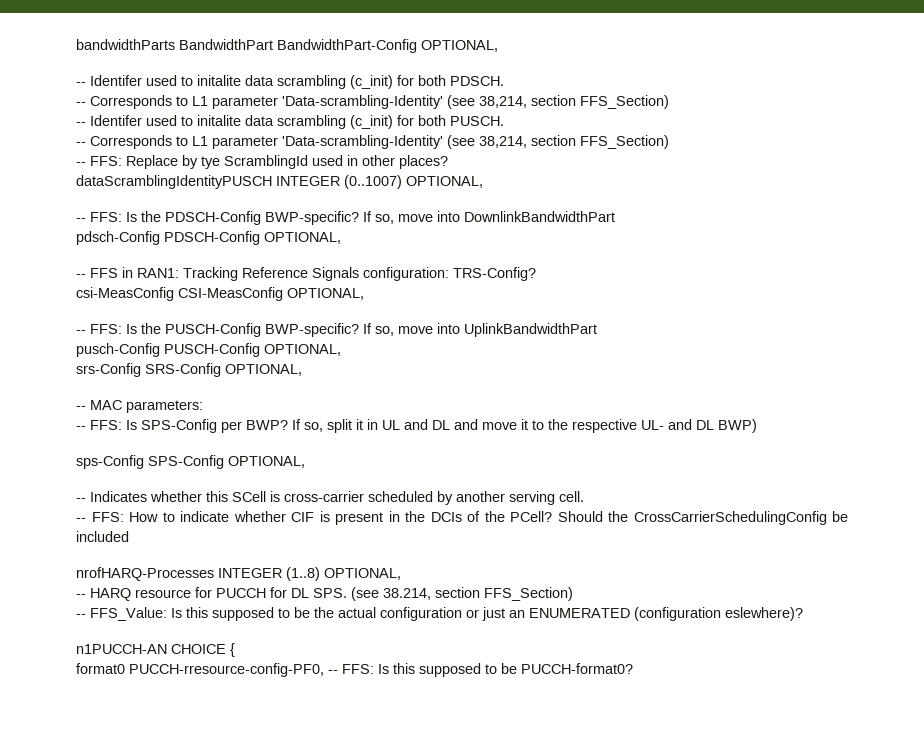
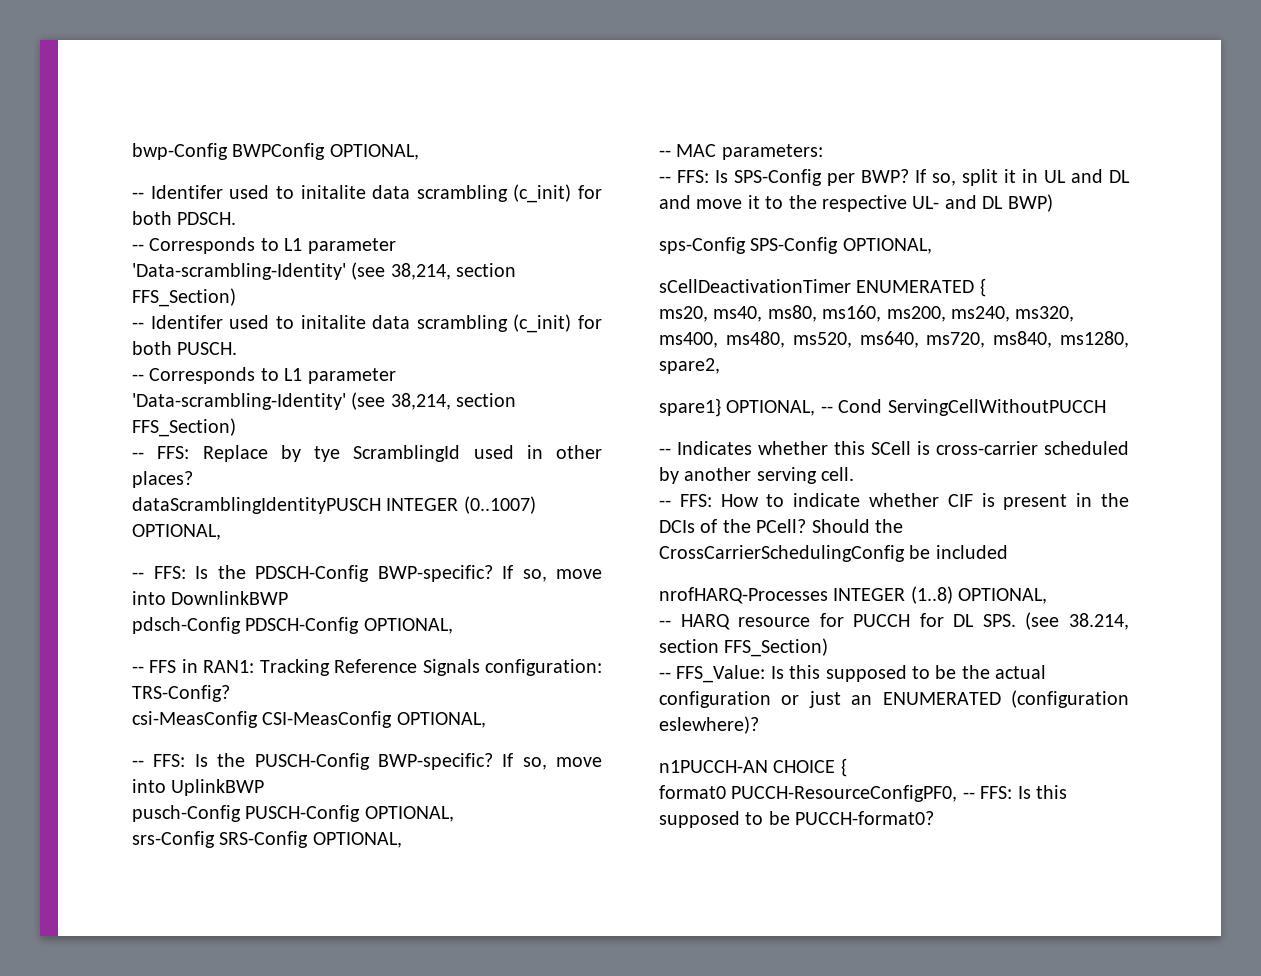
[76,39,417,53] bandwidthParts BandwidthPart BandwidthPart-Config -> [132,143,326,160] bwp-Config BWPConfig
[464,211,615,222] DownlinkBandwidthPart -> [171,591,289,605] DownlinkBWP
[464,323,597,337] UplinkBandwidthPart -> [171,779,265,796] UplinkBWP
(305, 462) none -> [659,278,986,297] [659,305,1075,322] [659,331,1129,348] [659,358,720,374] [659,398,1106,417] // sCellDeactivationTimer ENUMERATED { // ms20, ms40, ms80, ms160, ms200, ms240, ms320, ms400, ms480, ms520, ms640, ms720, ms840, ms1280, spare2, // spare1} OPTIONAL, -- Cond ServingCellWithoutPUCCH
[129,663,324,677] PUCCH-rresource-config-PF0, -> [731,785,958,802] PUCCH-ResourceConfigPF0,

